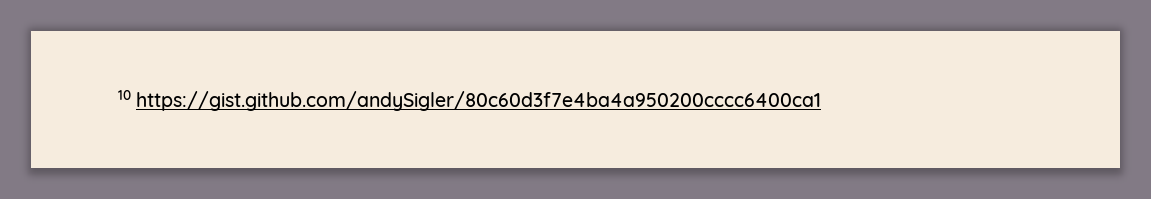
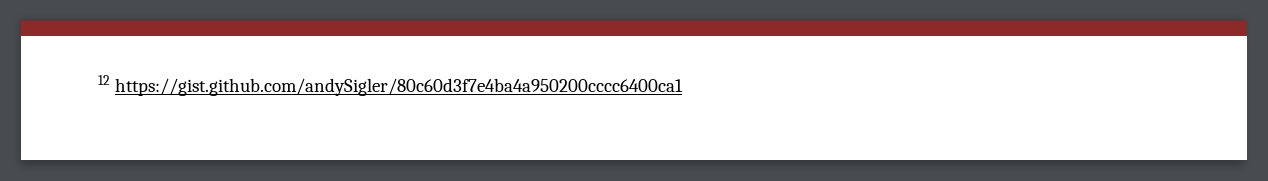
[118,90,131,100] 10 -> [98,75,110,85] 12

